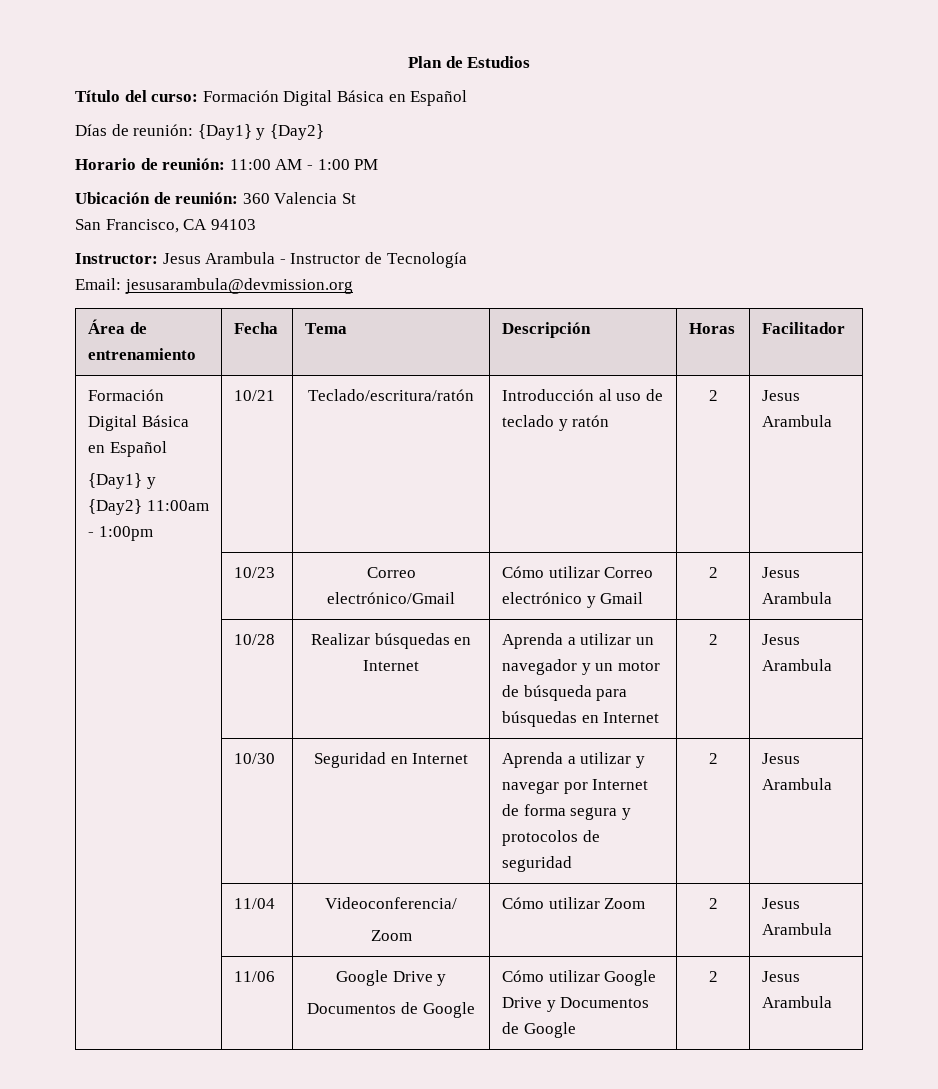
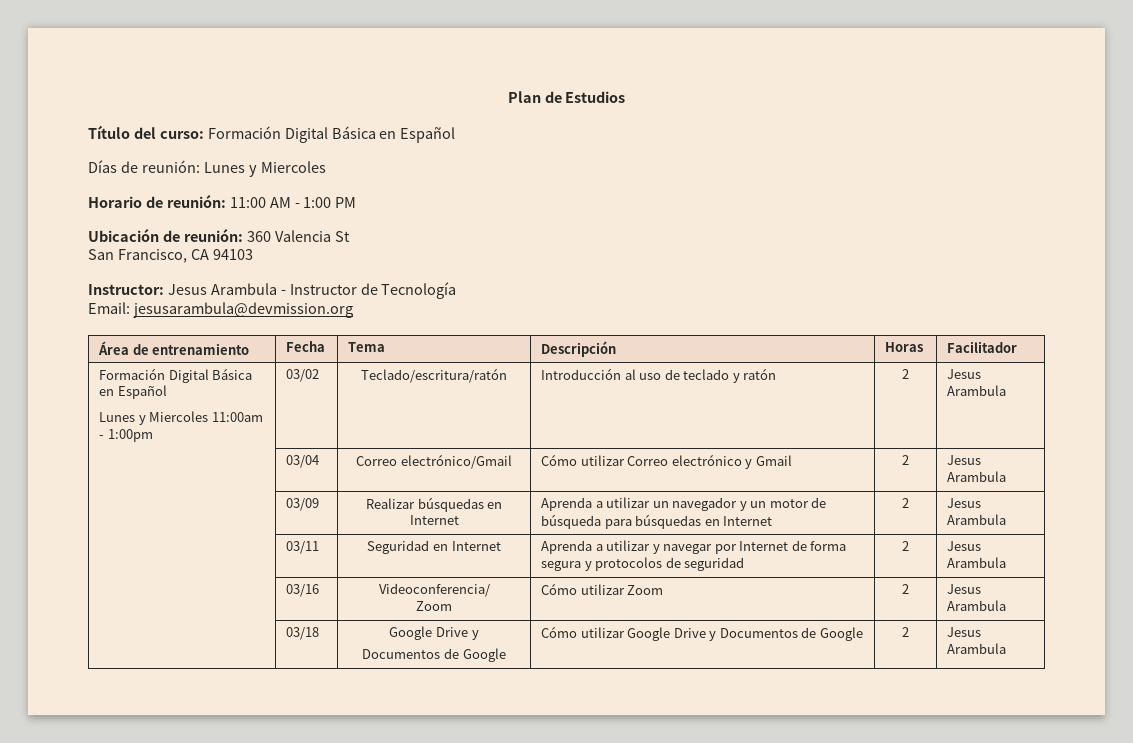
[197,124,324,140] {Day1} y {Day2} -> [203,161,326,177] Lunes y Miercoles
[88,473,156,489] [88,499,143,515] {Day1} y {Day2} -> [99,411,209,425] Lunes y Miercoles
[234,390,276,401] 10/21 -> [286,369,320,382] 03/02
[234,567,276,578] 10/23 -> [286,455,320,468] 03/04
[234,634,276,645] 10/28 -> [286,498,320,511] 03/09
[234,753,276,764] 10/30 -> [286,541,320,554] 03/11
[234,898,276,909] 11/04 -> [286,584,320,597] 03/16
[234,971,276,982] 11/06 -> [286,627,320,640] 03/18

